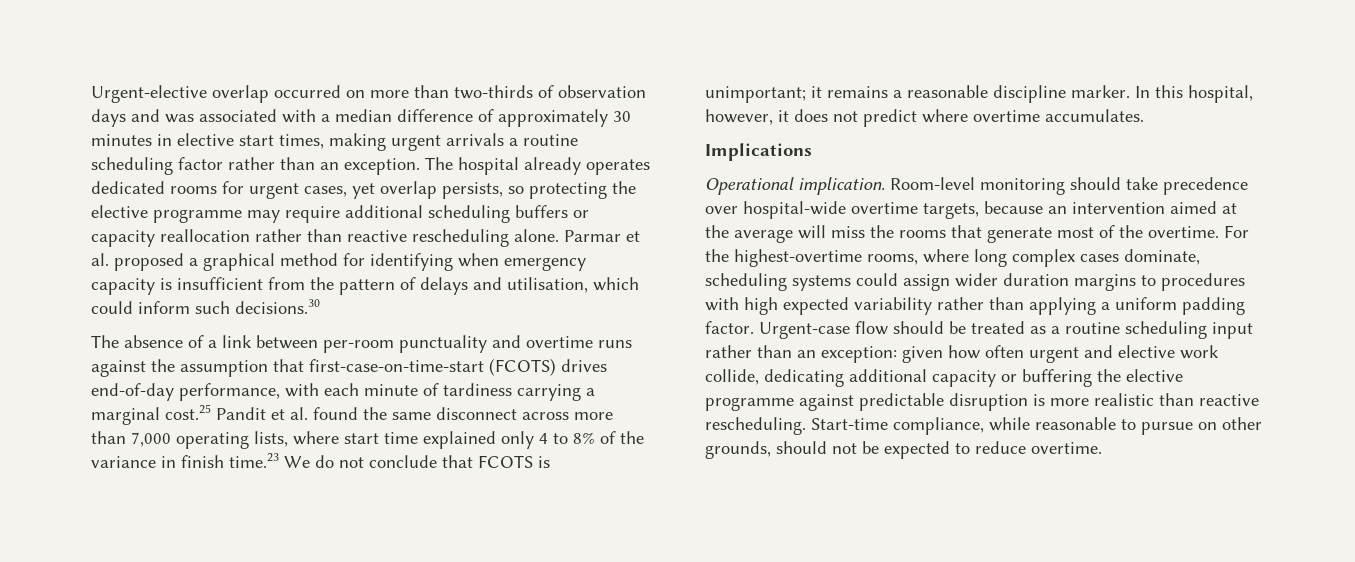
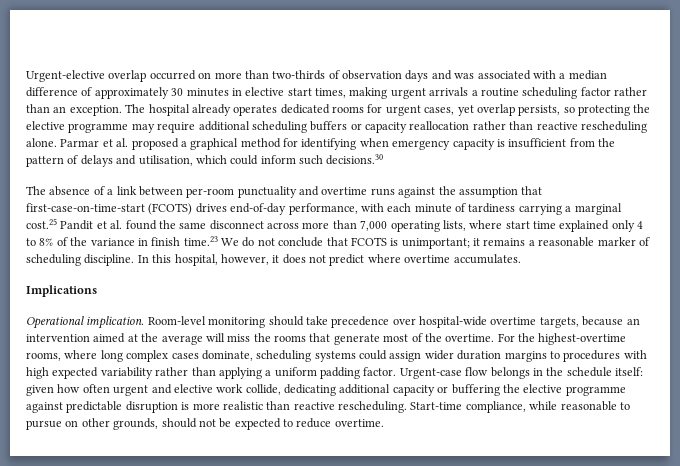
[993,85,1130,103] discipline marker. -> [597,237,650,246] [26,254,135,266] marker of scheduling discipline.
[893,321,1253,339] [705,345,897,363] should be treated as a routine scheduling input rather than an exception: -> [490,367,643,379] belongs in the schedule itself:

